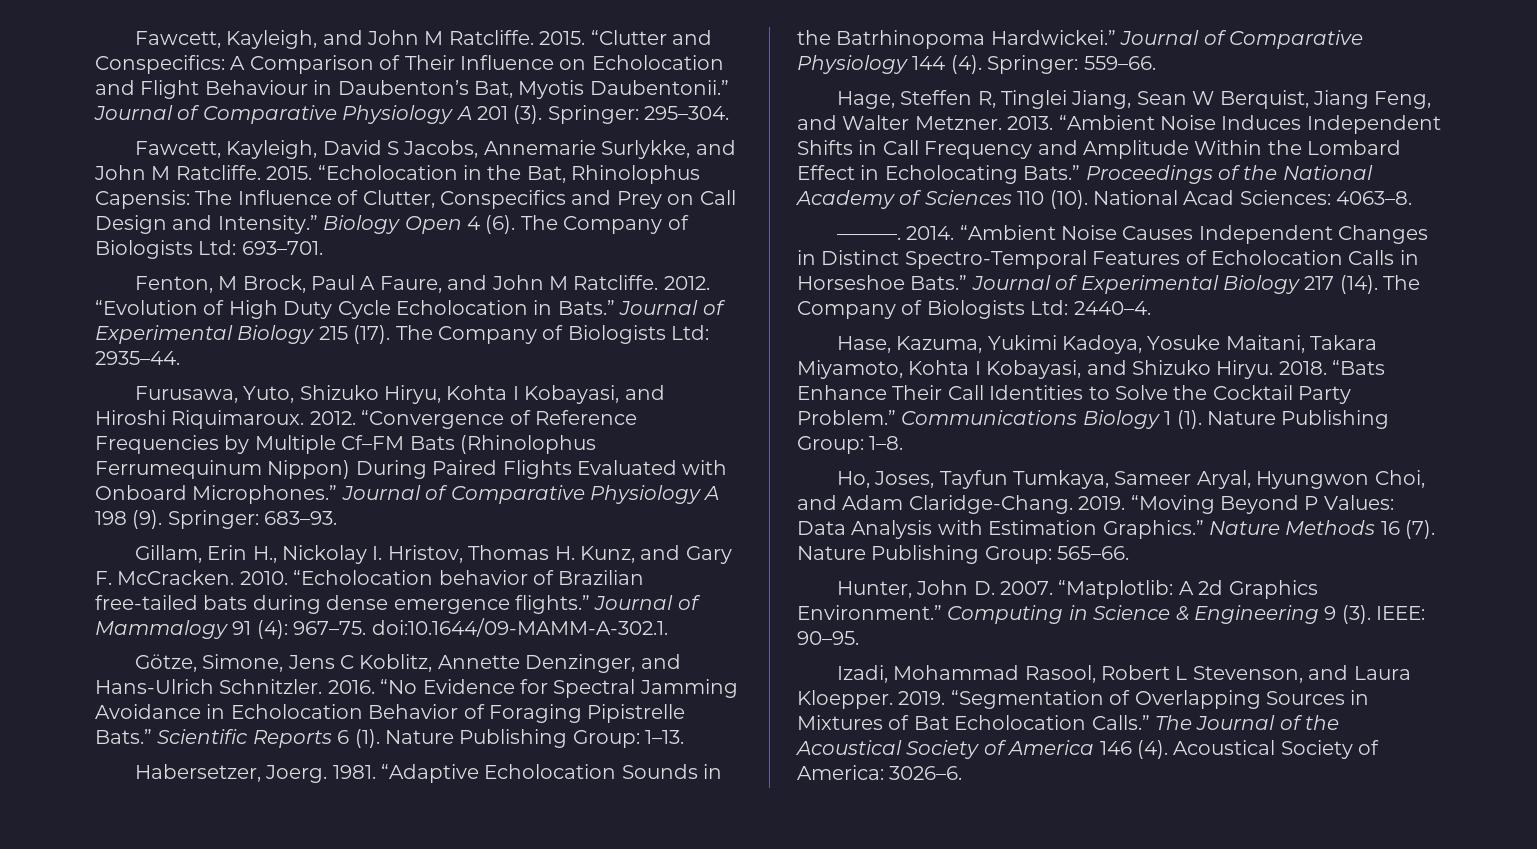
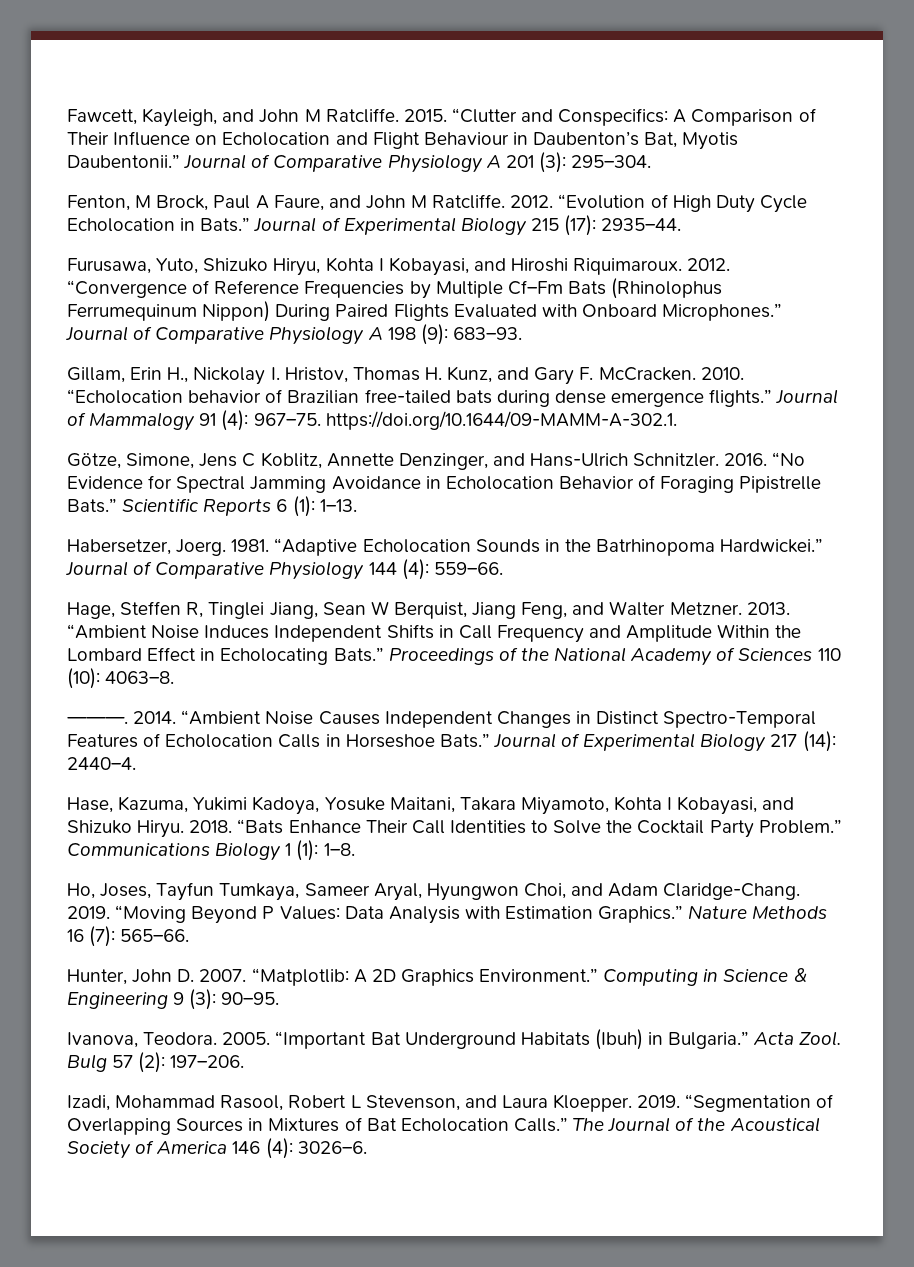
[513,105,639,124] (3). Springer: -> [538,152,566,173] (3):
[134,140,736,159] [94,165,701,184] [95,190,736,209] [95,215,689,234] [95,240,323,259] // Fawcett, Kayleigh, David S Jacobs, Annemarie Surlykke, and John M Ratcliffe. 2015. “Echolocation in the Bat, Rhinolophus Capensis: The Influence of Clutter, Conspecifics and Prey on Call Design and Intensity.” Biology Open 4 (6). The Company of Biologists Ltd: 693–701. -> (652, 161) none
[353,325,710,344] (17). The Company of Biologists Ltd: -> [564,215,597,236] (17):
[341,435,405,450] Cf–FM -> [507,280,563,295] Cf–Fm
[132,510,259,529] (9). Springer: -> [420,324,448,345] (9):
[371,618,668,637] doi:10.1644/09-MAMM-A-302.1. -> [325,411,677,430] https://doi.org/10.1644/09-MAMM-A-302.1.
[354,729,640,748] (1). Nature Publishing Group: -> [292,496,315,517] (1):
[950,55,1079,74] (4). Springer: -> [401,559,429,580] (4):
[1049,190,1331,209] (10). National Acad Sciences: -> [67,668,100,689] (10):
[1339,275,1421,294] [797,300,1069,319] (14). The Company of Biologists Ltd: -> [802,731,836,752] (14):
[1176,410,1390,429] [797,436,864,454] (1). Nature Publishing Group: -> [296,840,319,861] (1):
[1405,520,1436,539] [797,545,1052,564] (7). Nature Publishing Group: -> [89,926,116,947] (7):
[1198,580,1224,595] 2d -> [371,969,396,982] 2D
[1341,605,1426,624] (3). IEEE: -> [189,989,217,1010] (3):
(859, 638) none -> [67,1029,842,1050] [67,1052,245,1073] // Ivanova, Teodora. 2005. “Important Bat Underground Habitats (Ibuh) in Bulgaria.” Acta Zool. Bulg 57 (2): 197–206.
[1137,740,1380,759] [797,765,884,780] (4). Acoustical Society of America: -> [265,1138,293,1159] (4):

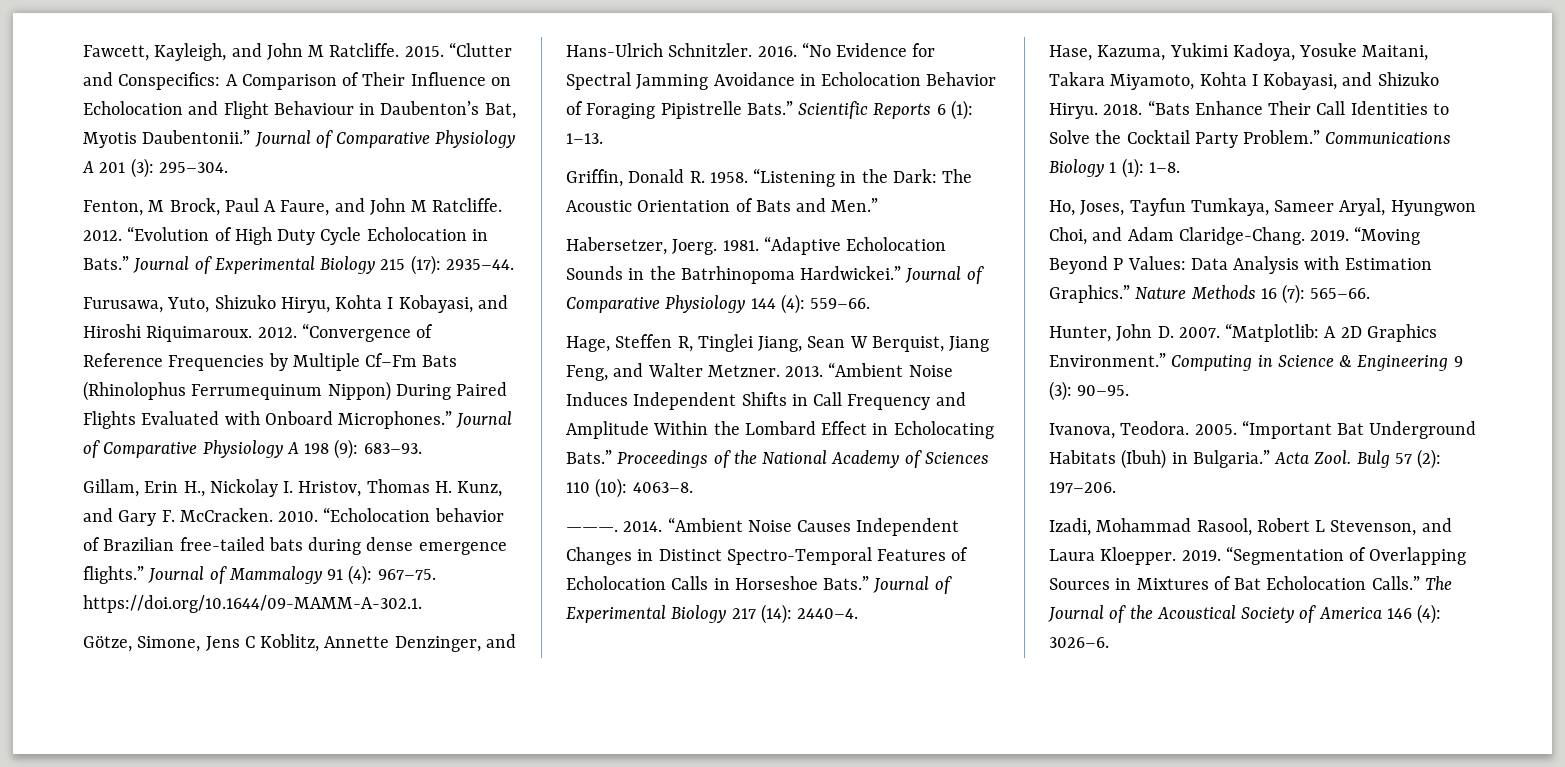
(357, 505) none -> [566,168,973,187] [566,198,879,212] // Griffin, Donald R. 1958. “Listening in the Dark: The Acoustic Orientation of Bats and Men.”

